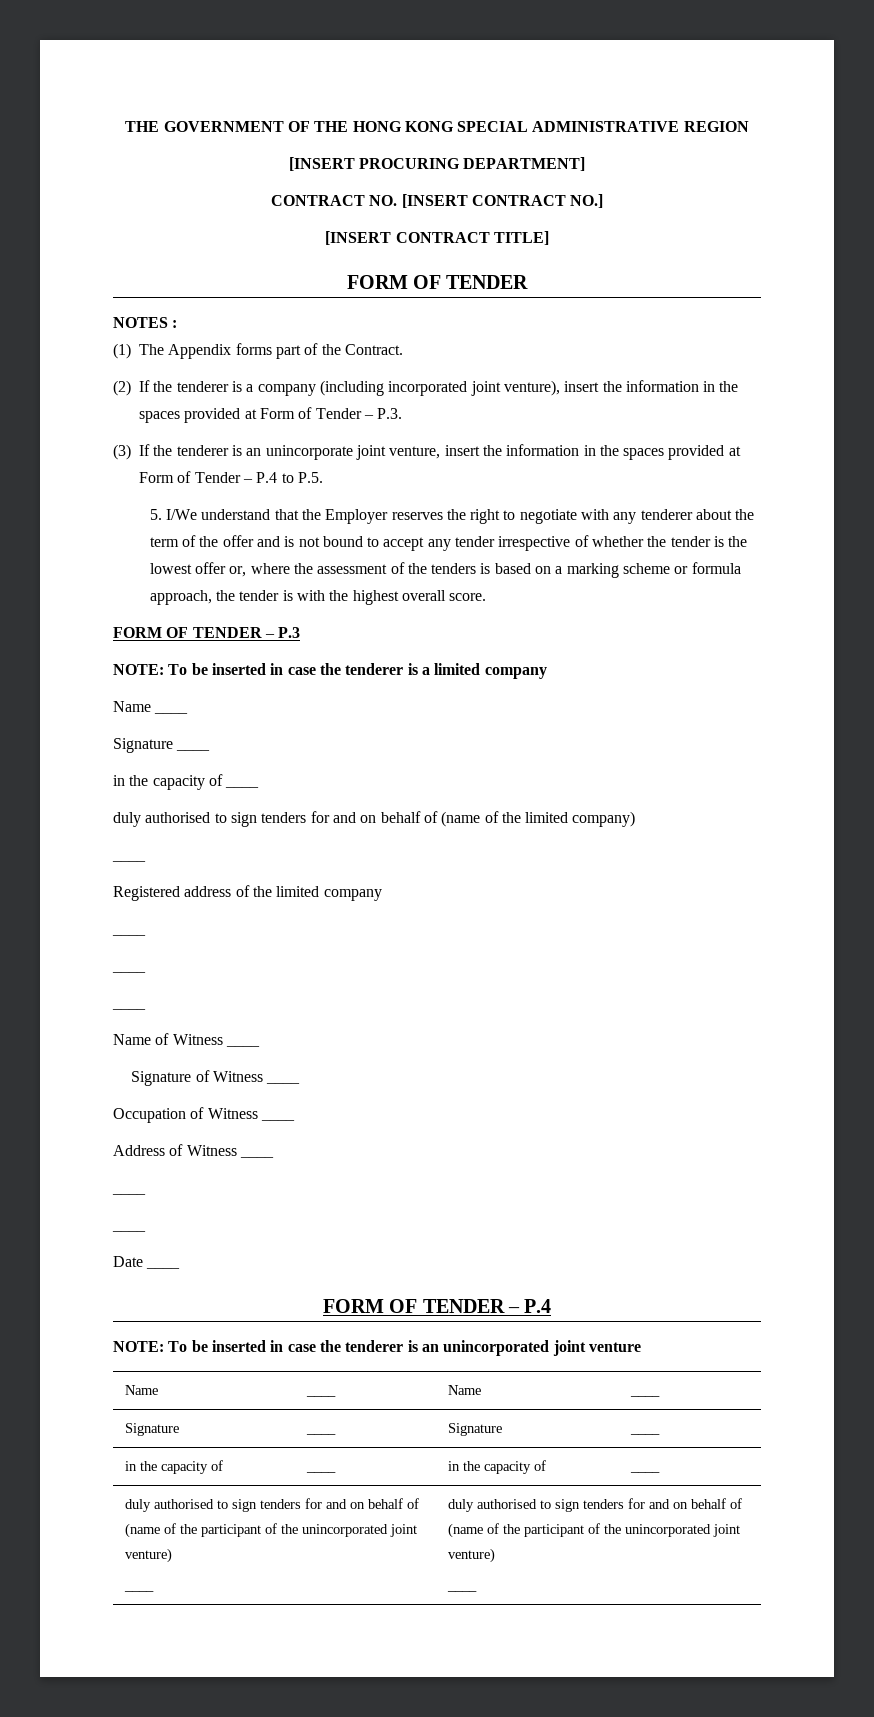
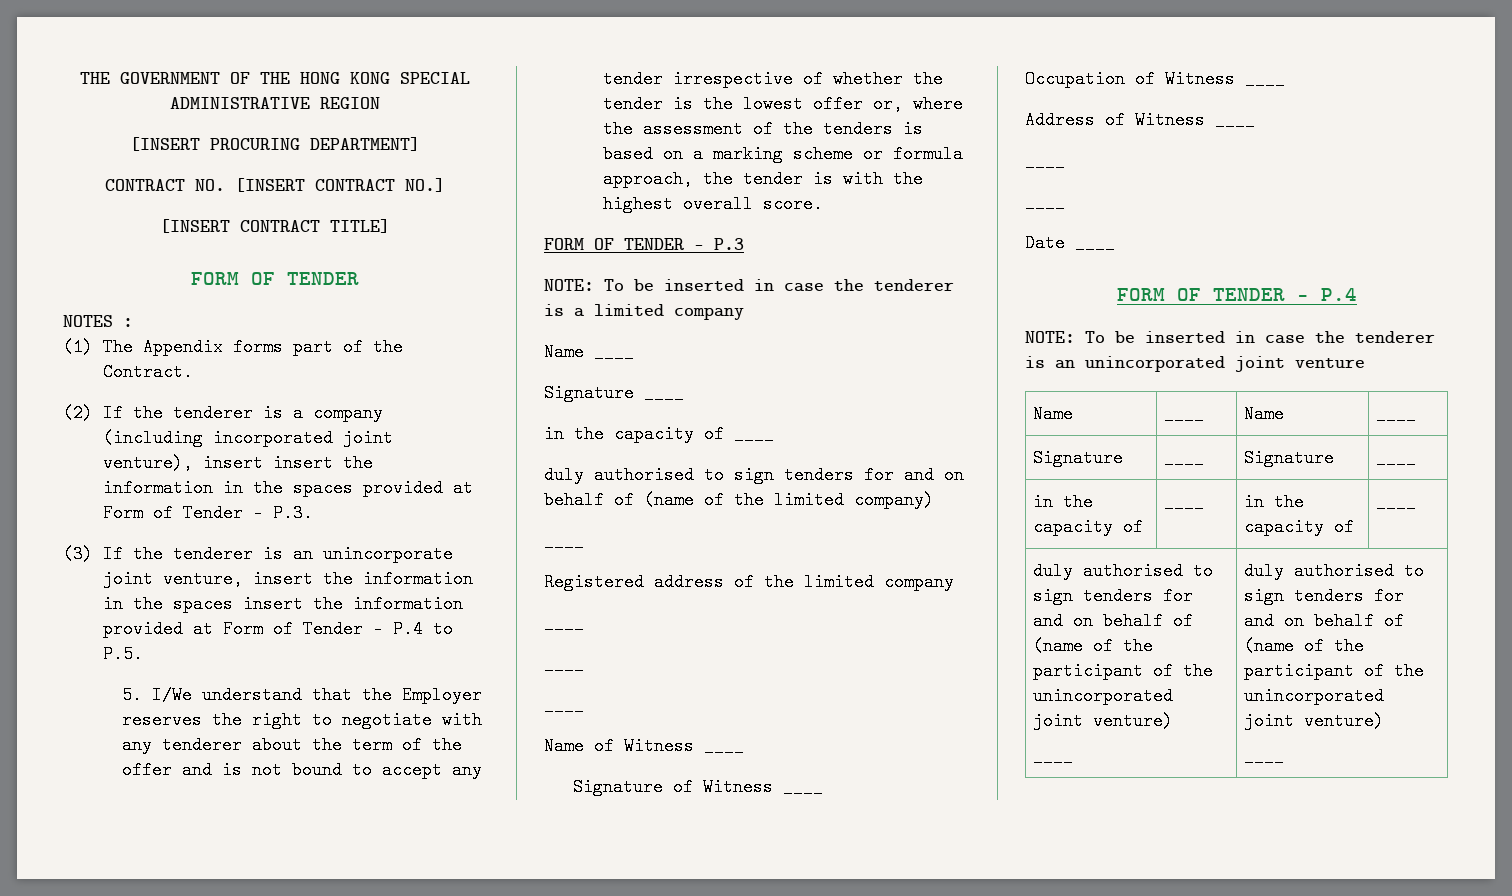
(600, 386) none -> [272,454,333,472] insert
(665, 454) none -> [242,595,463,613] insert the information

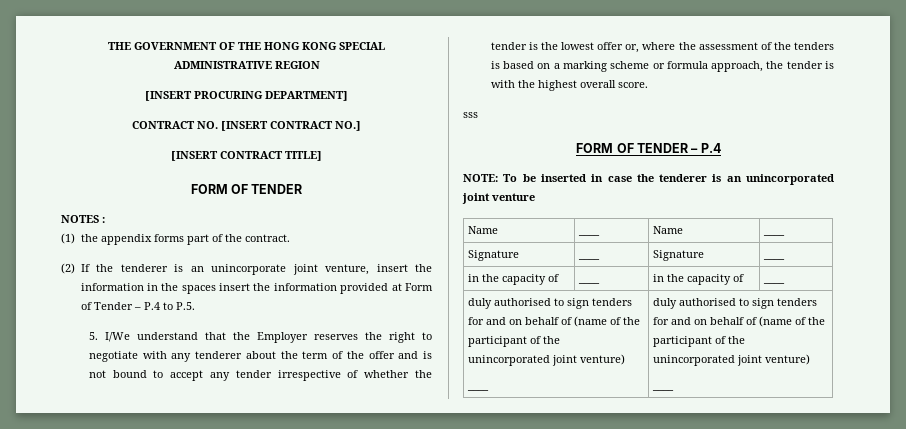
[102,338,223,356] The Appendix -> [80,234,152,245] the appendix
[102,363,193,381] [63,404,383,422] [102,429,393,447] [102,454,373,472] [102,479,473,497] [102,504,313,522] [63,545,93,563] Contract. // (2) If the tenderer is a company (including incorporated joint venture), insert insert the information in the spaces provided at Form of Tender – P.3. // (3) -> [244,234,290,242] [61,263,75,274] contract. // (2)
[544,238,744,250] [544,279,954,292] [544,304,744,320] [544,343,634,361] [544,384,684,402] [544,425,774,443] [544,466,964,484] [544,491,934,509] [544,532,584,550] [544,573,954,591] [544,614,584,632] [544,655,584,673] [544,696,584,714] [544,737,744,755] [573,778,824,796] [1025,70,1285,88] [1025,111,1255,129] [1025,152,1065,170] [1025,193,1065,211] [1025,234,1115,252] FORM OF TENDER – P.3 // NOTE: To be inserted in case the tenderer is a limited company // Name ____ // Signature ____ // in the capacity of ____ // duly authorised to sign tenders for and on behalf of (name of the limited company) // ____ // Registered address of the limited company // ____ // ____ // ____ // Name of Witness ____ // Signature of Witness ____ // Occupation of Witness ____ // Address of Witness ____ // ____ // ____ // Date ____ -> [463,112,478,118] sss

